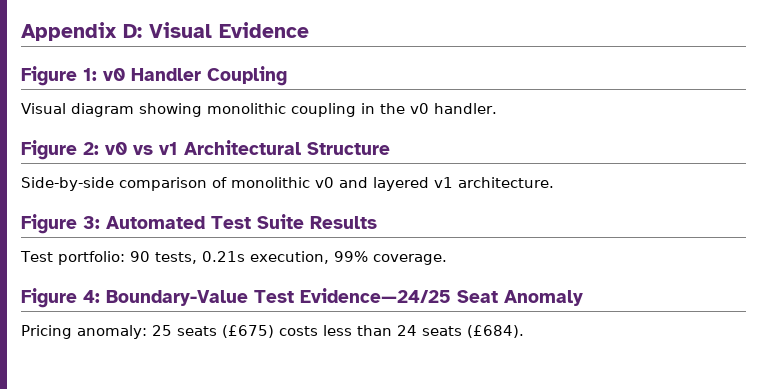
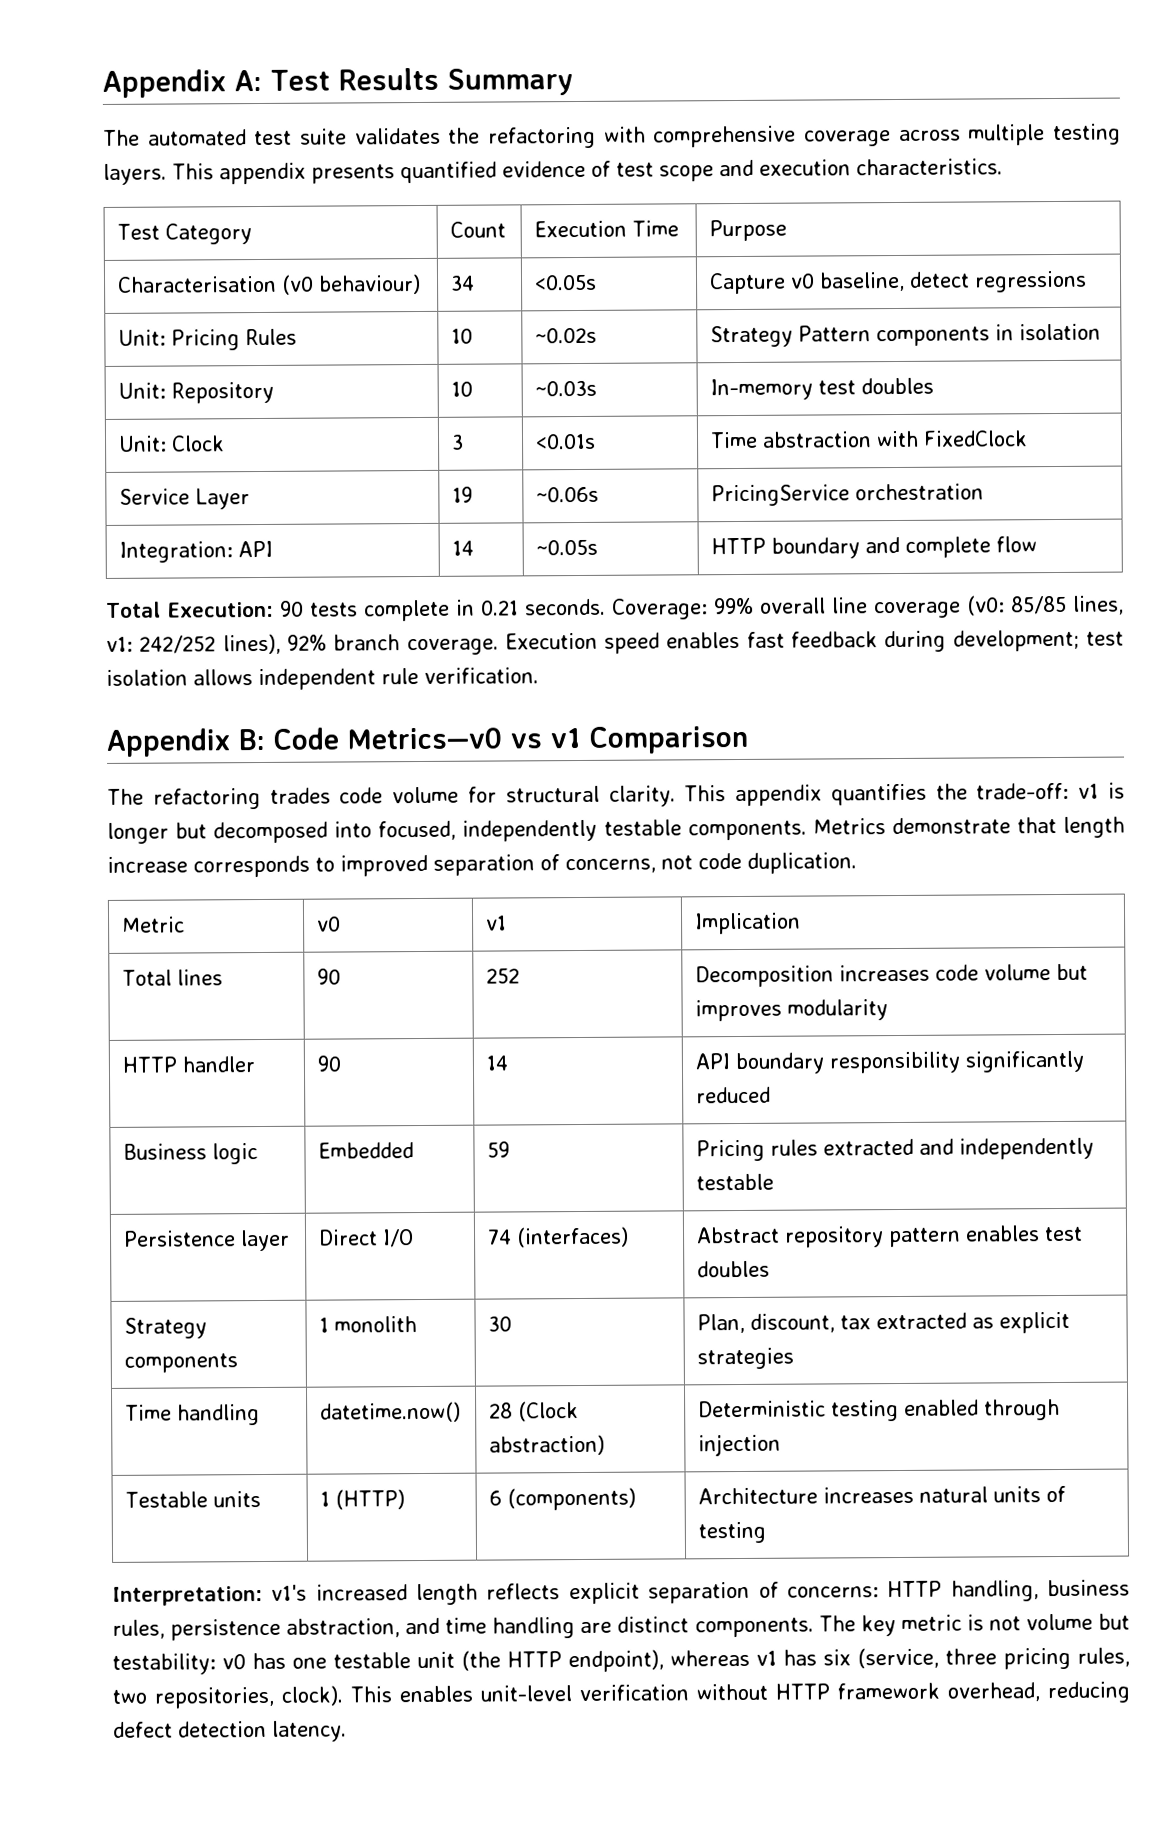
[21,22,309,41] [21,66,287,86] [21,103,497,117] [21,140,390,160] [21,177,554,191] [21,214,377,234] [20,251,447,265] [21,288,583,308] [21,325,524,339] Appendix D: Visual Evidence // Figure 1: v0 Handler Coupling // Visual diagram showing monolithic coupling in the v0 handler. // Figure 2: v0 vs v1 Architectural Structure // Side-by-side comparison of monolithic v0 and layered v1 architecture. // Figure 3: Automated Test Suite Results // Test portfolio: 90 tests, 0.21s execution, 99% coverage. // Figure 4: Boundary-Value Test Evidence—24/25 Seat Anomaly // Pricing anomaly: 25 seats (£675) costs less than 24 seats (£684). -> [102,67,573,98] [103,123,1121,149] [103,158,1003,185] [117,223,253,245] [450,221,507,238] [534,220,680,238] [709,219,788,242] [117,273,422,295] [450,275,476,291] [534,274,598,291] [709,270,1088,295] [118,328,298,351] [451,328,474,344] [535,327,598,344] [710,323,1102,348] [118,381,275,404] [451,381,474,397] [535,380,598,397] [710,377,935,401] [118,435,226,452] [451,434,465,450] [535,433,597,450] [710,430,1029,449] [119,488,251,510] [452,486,474,503] [536,486,600,503] [711,483,985,507] [119,540,274,563] [452,540,475,556] [536,539,599,556] [711,536,1038,559] [106,595,1124,622] [106,629,1124,656] [106,667,539,691] [106,725,748,757] [107,782,1125,810] [107,816,1125,844] [107,852,857,878] [122,916,186,933] [317,916,342,932] [486,915,508,931] [694,912,802,935] [122,969,224,986] [317,968,342,985] [486,968,521,984] [695,963,1089,988] [695,999,889,1022] [122,1056,256,1073] [317,1055,342,1072] [486,1055,509,1071] [695,1050,1086,1075] [696,1086,772,1104] [123,1143,259,1165] [318,1142,415,1159] [487,1141,511,1158] [696,1137,1095,1162] [696,1173,775,1191] [123,1229,291,1252] [318,1229,415,1248] [487,1226,630,1248] [696,1225,1084,1248] [697,1260,771,1278] [124,1317,208,1339] [124,1353,239,1373] [319,1316,418,1333] [488,1316,513,1332] [697,1311,1071,1334] [697,1347,795,1370] [125,1404,261,1426] [320,1401,462,1423] [489,1401,580,1422] [489,1434,606,1456] [698,1398,1061,1422] [698,1433,782,1457] [125,1491,262,1508] [320,1489,406,1510] [489,1487,637,1511] [698,1485,1067,1505] [698,1521,767,1544] [112,1579,1130,1606] [112,1613,1131,1641] [112,1647,1130,1675] [112,1681,1130,1709] [113,1720,347,1742] Appendix A: Test Results Summary // The automated test suite validates the refactoring with comprehensive coverage across multiple testing layers. This appendix presents quantified evidence of test scope and execution characteristics. // Test Category | Count | Execution Time | Purpose // Characterisation (v0 behaviour) | 34 | <0.05s | Capture v0 baseline, detect regressions // Unit: Pricing Rules | 10 | ~0.02s | Strategy Pattern components in isolation // Unit: Repository | 10 | ~0.03s | In-memory test doubles // Unit: Clock | 3 | <0.01s | Time abstraction with FixedClock // Service Layer | 19 | ~0.06s | PricingService orchestration // Integration: API | 14 | ~0.05s | HTTP boundary and complete flow // Total Execution: 90 tests complete in 0.21 seconds. Coverage: 99% overall line coverage (v0: 85/85 lines, v1: 242/252 lines), 92% branch coverage. Execution speed enables fast feedback during development; test isolation allows independent rule verification. // Appendix B: Code Metrics—v0 vs v1 Comparison // The refactoring trades code volume for structural clarity. This appendix quantifies the trade-off: v1 is longer but decomposed into focused, independently testable components. Metrics demonstrate that length increase corresponds to improved separation of concerns, not code duplication. // Metric | v0 | v1 | Implication // Total lines | 90 | 252 | Decomposition increases code volume but improves modularity // HTTP handler | 90 | 14 | API boundary responsibility significantly reduced // Business logic | Embedded | 59 | Pricing rules extracted and independently testable // Persistence layer | Direct I/O | 74 (interfaces) | Abstract repository pattern enables test doubles // Strategy components | 1 monolith | 30 | Plan, discount, tax extracted as explicit strategies // Time handling | datetime.now() | 28 (Clock abstraction) | Deterministic testing enabled through injection // Testable units | 1 (HTTP) | 6 (components) | Architecture increases natural units of testing // Interpretation: v1's increased length reflects explicit separation of concerns: HTTP handling, business rules, persistence abstraction, and time handling are distinct components. The key metric is not volume but testability: v0 has one testable unit (the HTTP endpoint), whereas v1 has six (service, three pricing rules, two repositories, clock). This enables unit-level verification without HTTP framework overhead, reducing defect detection latency.

